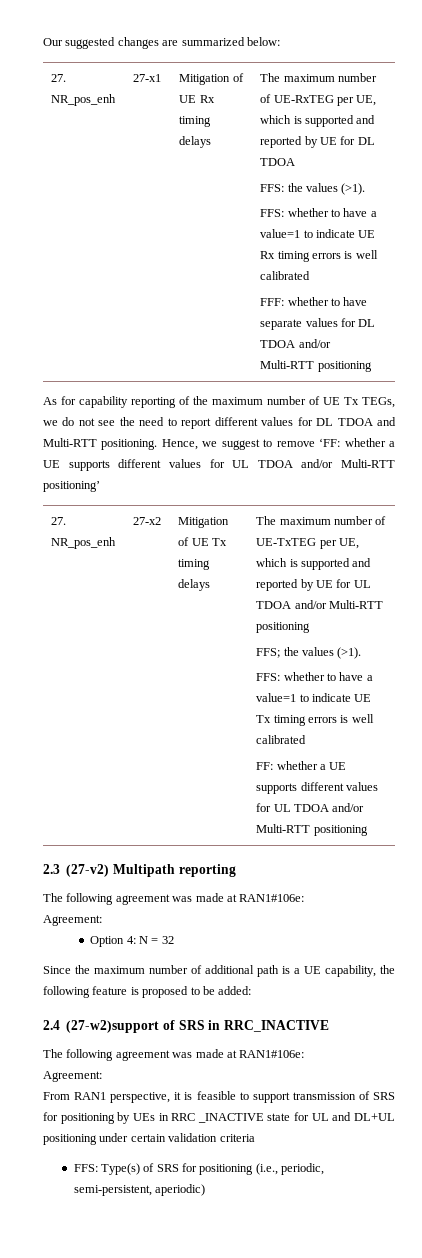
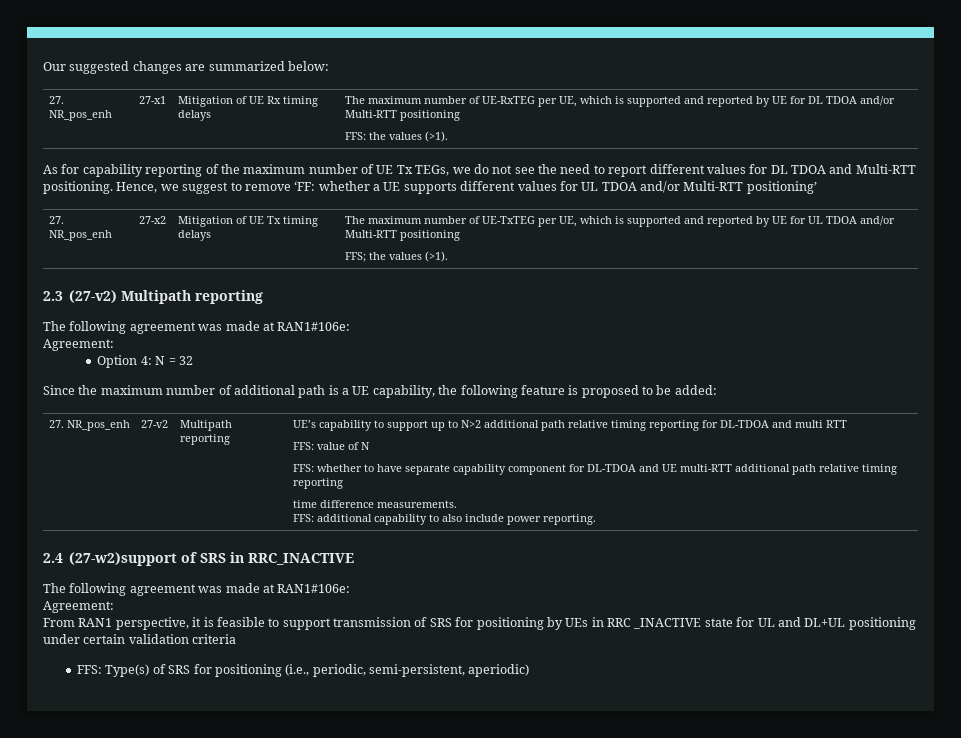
(296, 162) none -> [859,96,895,106] [344,110,460,121] and/or Multi-RTT positioning
[260,208,377,217] [260,229,376,238] [260,250,378,262] [260,271,311,280] [260,297,368,306] [260,318,376,330] [260,339,331,348] [260,360,372,372] // FFS: whether to have a value=1 to indicate UE Rx timing errors is well calibrated // FFF: whether to have separate values for DL TDOA and/or Multi-RTT positioning -> (448, 136) none
[256,672,373,681] [256,693,372,702] [256,714,374,726] [256,735,307,744] [256,761,347,770] [256,782,379,794] [256,803,365,812] [256,824,368,836] // FFS: whether to have a value=1 to indicate UE Tx timing errors is well calibrated // FF: whether a UE supports different values for UL TDOA and/or Multi-RTT positioning -> (448, 256) none
(252, 990) none -> [48,420,130,431] [140,420,168,428] [179,420,232,431] [179,434,230,445] [292,420,847,431] [292,442,370,450] [292,464,897,475] [292,478,343,489] [292,500,457,508] [292,514,596,525] // 27. NR_pos_enh | 27-v2 | Multipath reporting | UE’s capability to support up to N>2 additional path relative timing reporting for DL-TDOA and multi RTT // FFS: value of N // FFS: whether to have separate capability component for DL-TDOA and UE multi-RTT additional path relative timing reporting // time difference measurements. // FFS: additional capability to also include power reporting.

